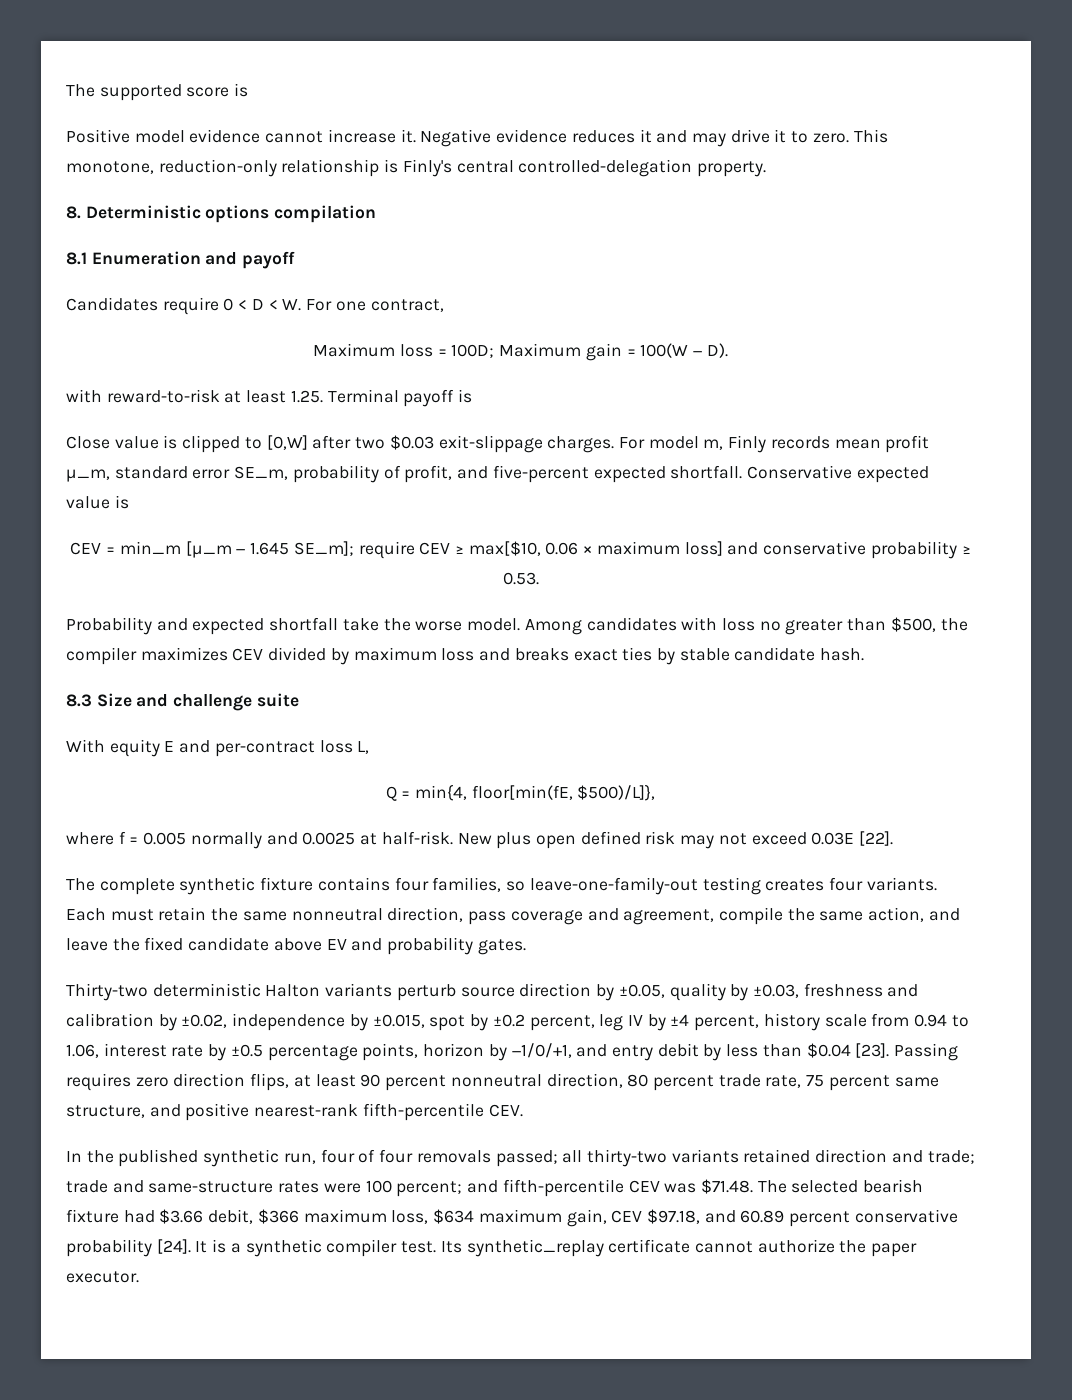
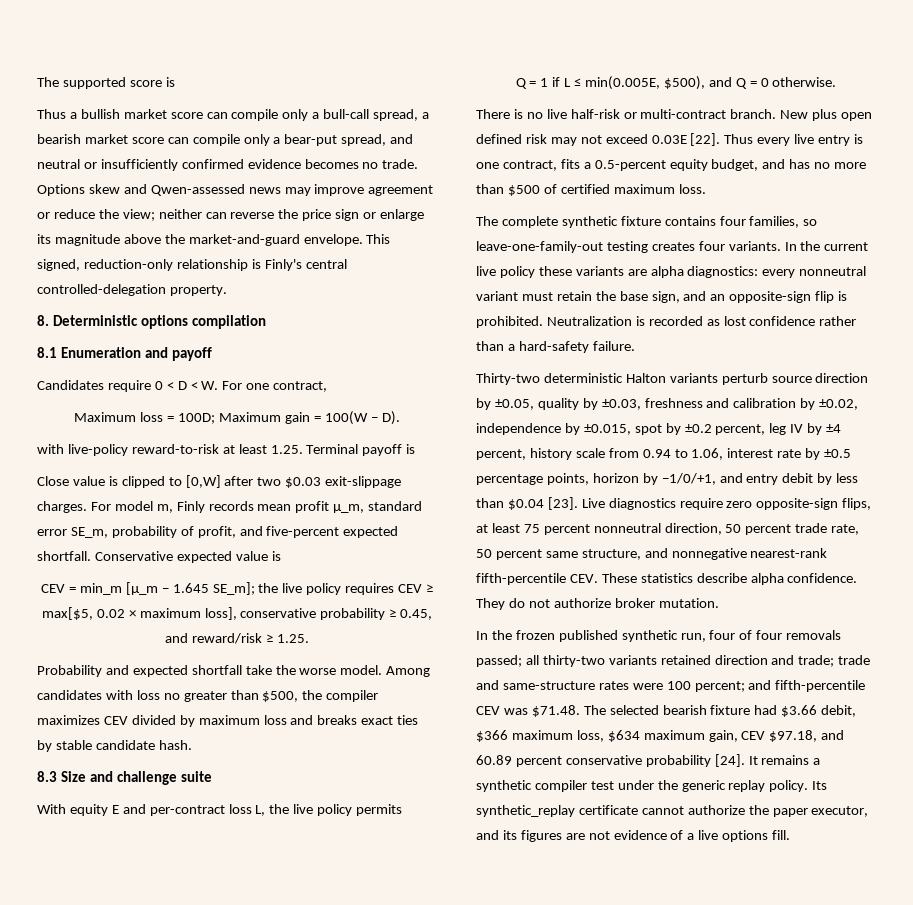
[66,129,888,147] [66,161,154,174] Positive model evidence cannot increase it. Negative evidence reduces it and may drive it to zero. This monotone, -> [37,109,430,121] [37,134,414,146] [37,159,419,171] [37,184,434,196] [37,209,425,221] [37,234,391,246] [37,259,80,271] Thus a bullish market score can compile only a bull-call spread, a bearish market score can compile only a bear-put spread, and neutral or insufficiently confirmed evidence becomes no trade. Options skew and Qwen-assessed news may improve agreement or reduce the view; neither can reverse the price sign or enlarge its magnitude above the market-and-guard envelope. This signed,
(102, 396) none -> [67,444,128,456] live-policy
[358,541,971,559] [502,572,539,585] require CEV ≥ max[$10, 0.06 × maximum loss] and conservative probability ≥ 0.53. -> [258,583,433,595] [41,607,433,620] [165,633,309,644] the live policy requires CEV ≥ max[$5, 0.02 × maximum loss], conservative probability ≥ 0.45, and reward/risk ≥ 1.25.
[385,784,656,801] [66,831,453,849] // Q = min{4, floor[min(fE, $500)/L]}, // where f = 0.005 normally and 0.0025 at half-risk. -> [269,804,403,816] [515,76,837,90] [476,109,777,119] the live policy permits // Q = 1 if L ≤ min(0.005E, $500), and Q = 0 otherwise. // There is no live half-risk or multi-contract branch.
(894, 838) none -> [724,134,864,146] [476,159,867,171] [476,184,706,196] Thus every live entry is one contract, fits a 0.5-percent equity budget, and has no more than $500 of certified maximum loss.
[66,907,960,925] [66,937,526,955] Each must retain the same nonneutral direction, pass coverage and agreement, compile the same action, and leave the fixed candidate above EV and probability gates. -> [784,241,869,251] [476,266,867,278] [476,291,848,303] [476,316,857,328] [476,341,635,353] In the current live policy these variants are alpha diagnostics: every nonneutral variant must retain the base sign, and an opposite-sign flip is prohibited. Neutralization is recorded as lost confidence rather than a hard-safety failure.
[894,1043,959,1061] [66,1073,246,1091] Passing requires zero direction -> [581,498,839,510] Live diagnostics require zero opposite-sign
[360,1074,381,1087] 90 -> [523,524,540,533] 75
[627,1074,649,1087] 80 -> [725,524,742,533] 50
[806,1075,825,1087] 75 -> [476,549,492,558] 50
[185,1103,250,1121] positive -> [671,548,747,560] nonnegative
[66,1150,114,1163] // In the -> [601,573,858,585] [476,598,719,610] [476,630,555,640] These statistics describe alpha confidence. They do not authorize broker mutation. // In the frozen
[212,1239,227,1253] is -> [761,755,810,765] remains
[401,1241,437,1253] test. -> [590,780,809,792] test under the generic replay policy.
[66,1271,139,1283] executor. -> [811,806,869,817] [476,830,791,842] executor, and its figures are not evidence of a live options fill.

